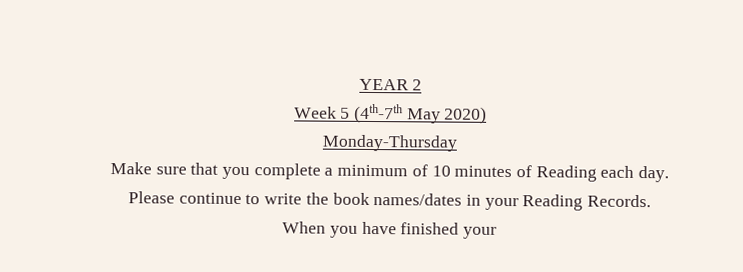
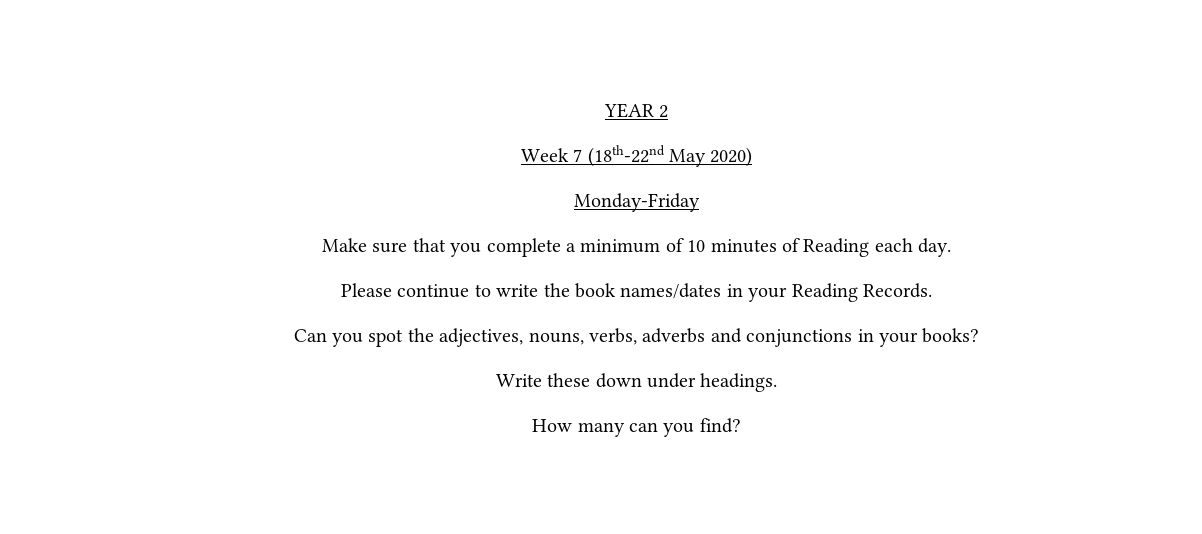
[340,103,403,124] 5 (4th-7th -> [573,145,665,167] 7 (18th-22nd
[322,134,458,152] Monday-Thursday -> [574,193,700,212] Monday-Friday
[282,221,497,239] When you have finished your -> [293,328,980,347] [495,373,778,392] [532,418,741,437] Can you spot the adjectives, nouns, verbs, adverbs and conjunctions in your books? // Write these down under headings. // How many can you find?

